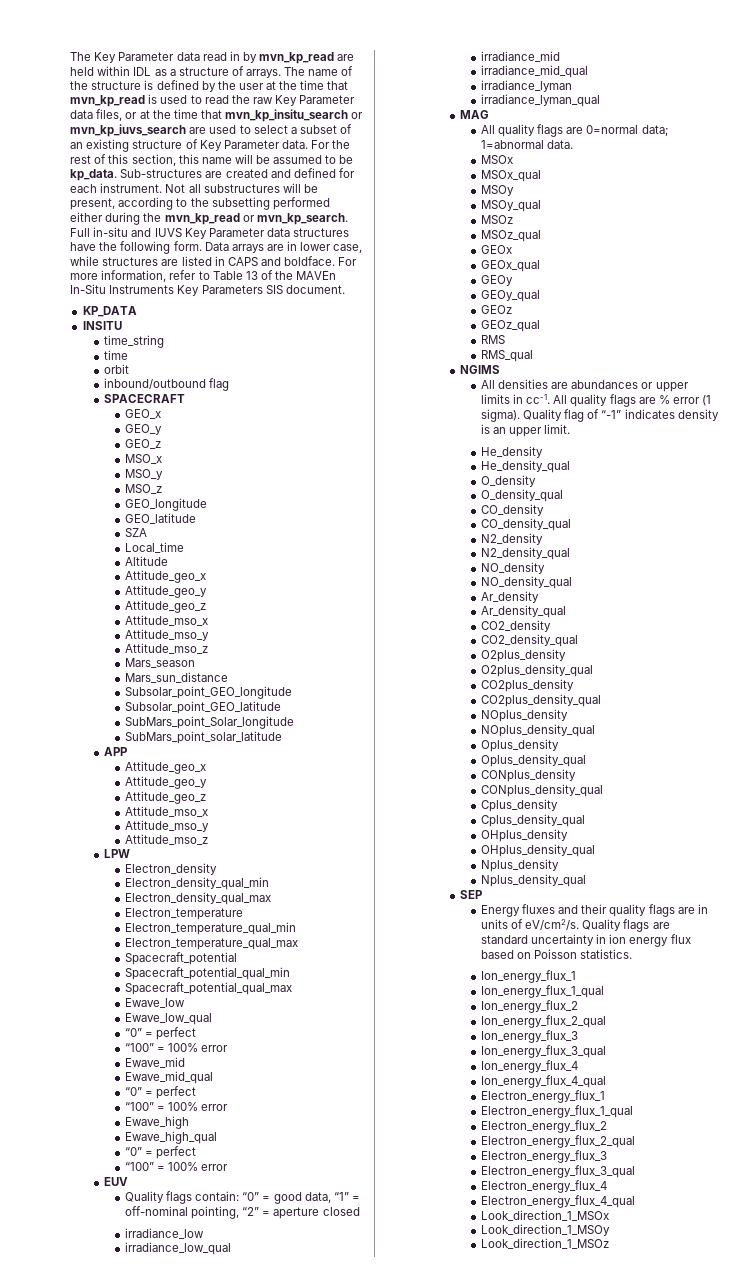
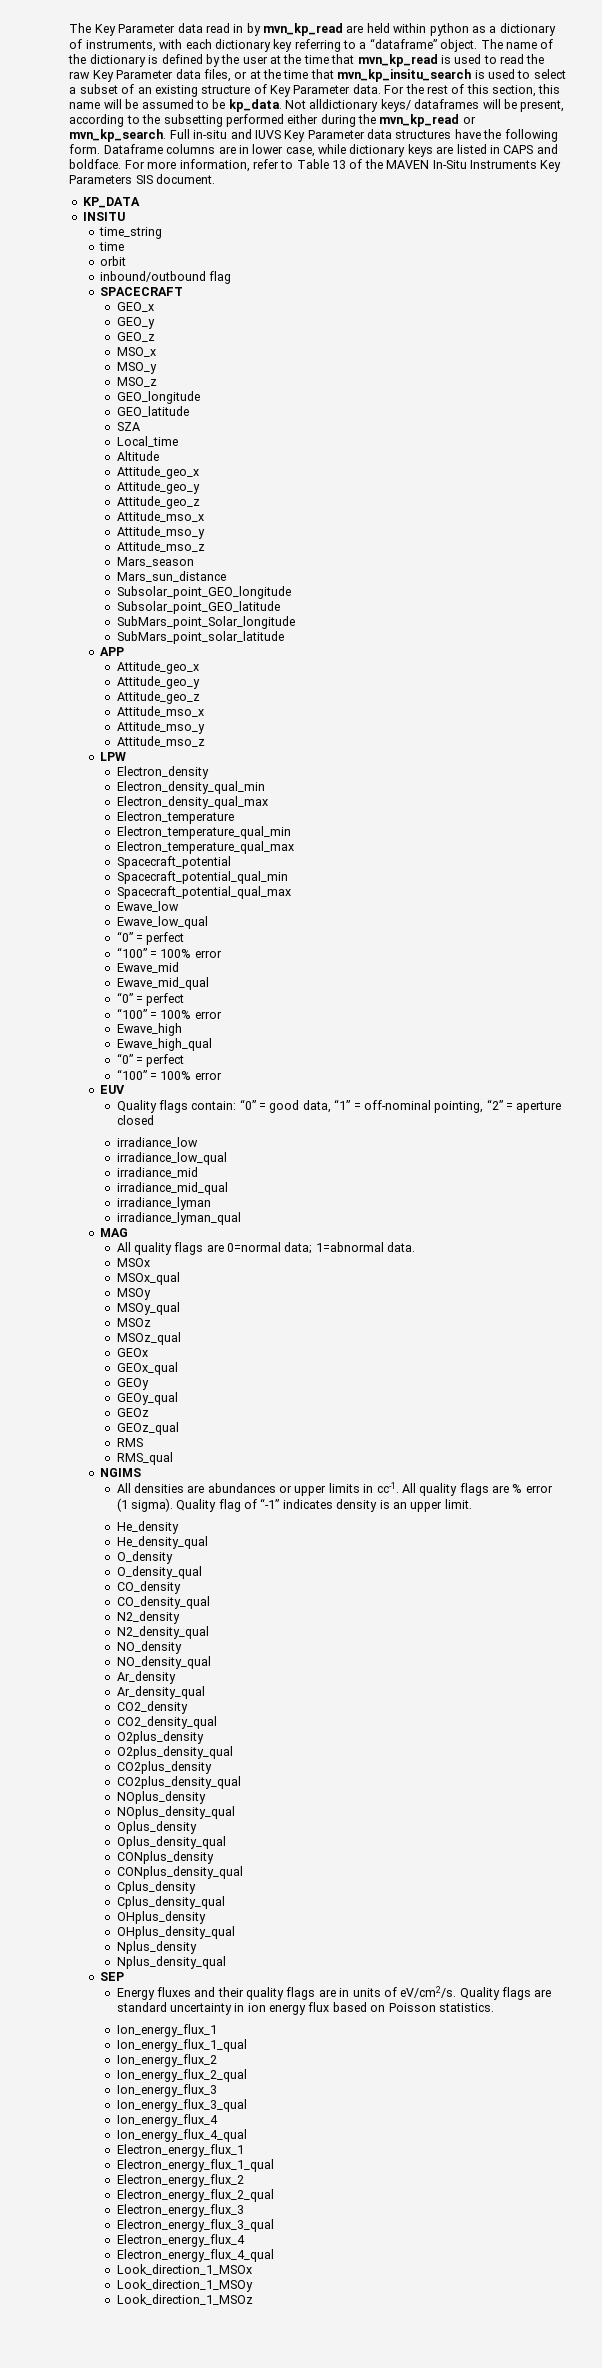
[133,67,152,76] IDL -> [429,23,469,36] python
[178,66,281,78] structure of arrays. -> [499,23,556,36] [69,38,478,52] dictionary of instruments, with each dictionary key referring to a “dataframe” object.
[91,81,142,90] structure -> [89,54,146,67] dictionary
[351,112,364,119] [70,124,207,137] or mvn_kp_iuvs_search are -> [474,70,485,79] is
[120,168,355,178] [70,183,280,193] Sub-structures are created and defined for each instrument. Not all substructures -> [285,99,480,112] Not alldictionary keys/ dataframes
[204,242,264,253] Data arrays -> [103,144,216,154] Dataframe columns
[102,257,159,266] structures -> [349,144,433,157] dictionary keys
[296,271,337,280] MAVEn -> [386,160,430,169] MAVEN

